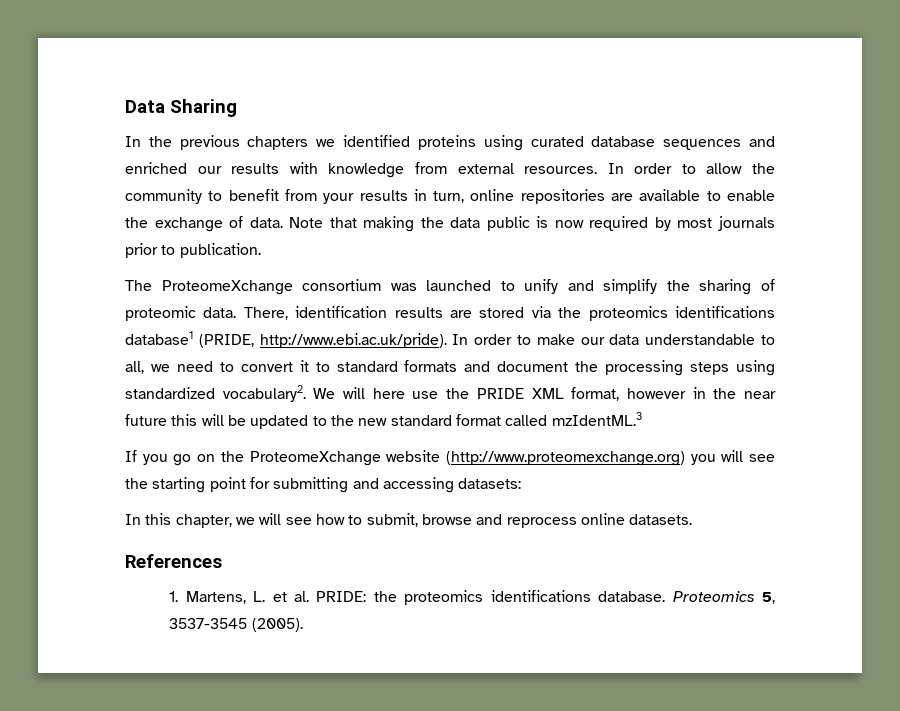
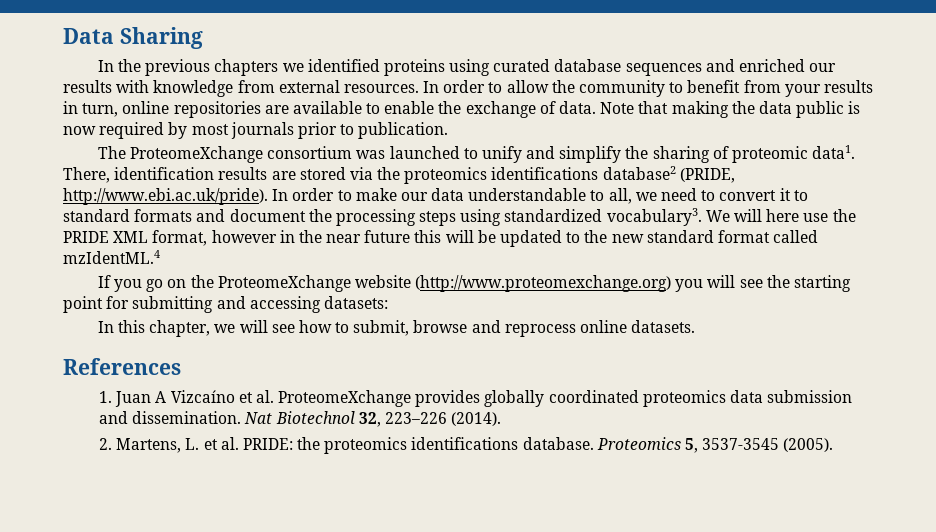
[203,307,237,318] data. -> [812,145,856,159] data1.
[125,331,193,345] database1 -> [602,166,676,180] database2
[222,385,306,402] vocabulary2. -> [606,208,702,226] vocabulary3.
[551,412,642,426] mzIdentML.3 -> [63,250,160,264] mzIdentML.4
(179, 596) none -> [115,390,853,407] [98,411,502,427] [98,438,112,450] Juan A Vizcaíno et al. ProteomeXchange provides globally coordinated proteomics data submission and dissemination. Nat Biotechnol 32, 223–226 (2014). // 2.

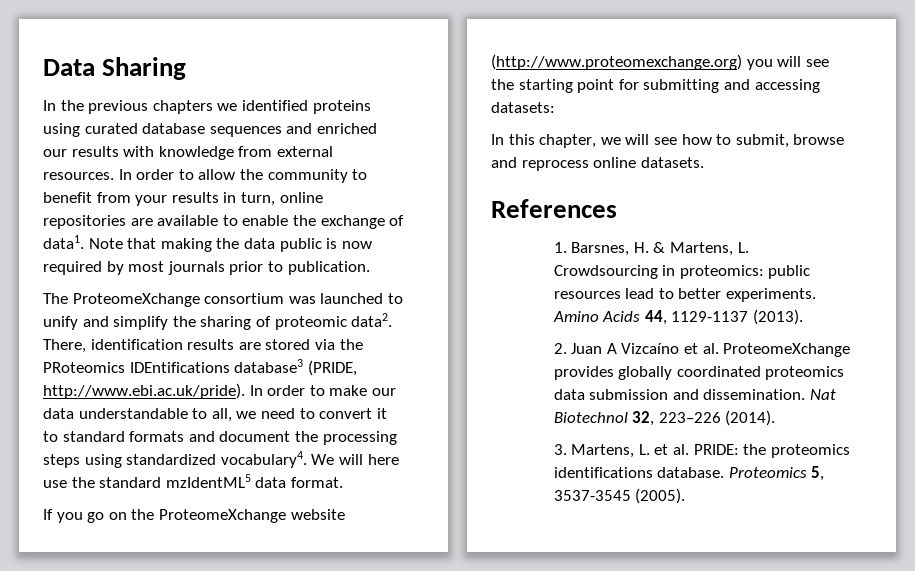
[559,101,597,114] data. -> [43,235,84,249] data1.
[812,145,856,159] data1. -> [351,313,393,327] data2.
[404,166,676,184] proteomics identifications database2 -> [43,359,304,373] PRoteomics IDEntifications database3
[606,208,702,226] vocabulary3. -> [220,451,307,468] vocabulary4.
[63,230,819,247] [63,250,160,264] PRIDE XML format, however in the near future this will be updated to the new standard format called mzIdentML.4 -> [99,474,343,488] standard mzIdentML5 data format.
(112, 397) none -> [571,242,749,256] [553,265,811,279] [553,288,817,302] [552,309,804,325] [553,343,567,354] Barsnes, H. & Martens, L. Crowdsourcing in proteomics: public resources lead to better experiments. Amino Acids 44, 1129-1137 (2013). // 2.
[98,438,112,450] 2. -> [553,444,567,455] 3.

